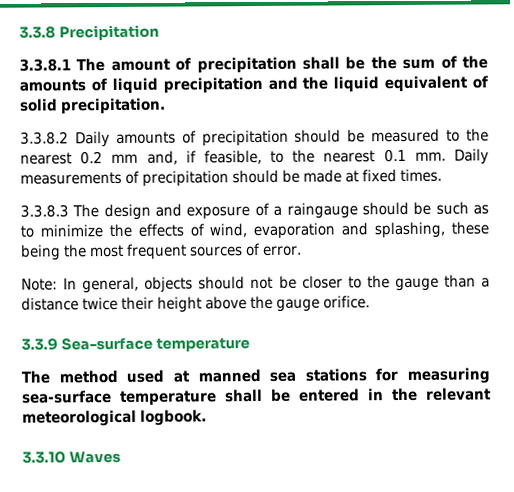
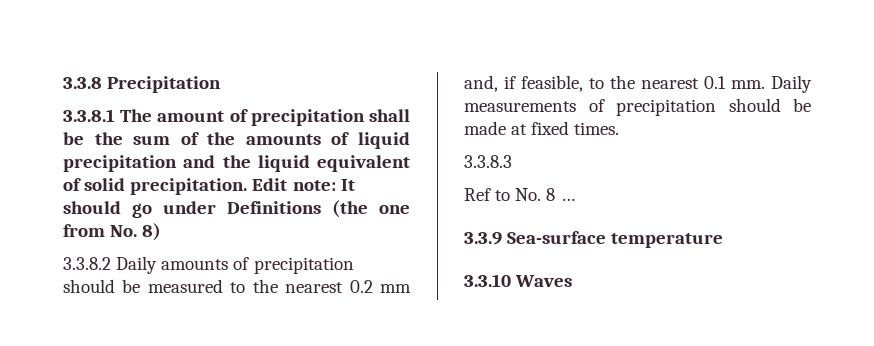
(166, 106) none -> [252,178,355,191] [63,200,410,218] [63,223,162,241] Edit note: It should go under Definitions (the one from No. 8)
[72,201,490,221] [20,221,490,240] [20,242,302,261] [21,274,490,294] [21,295,370,313] [21,337,250,352] [21,367,490,384] [22,387,492,406] [22,409,207,427] The design and exposure of a raingauge should be such as to minimize the effects of wind, evaporation and splashing, these being the most frequent sources of error. // Note: In general, objects should not be closer to the gauge than a distance twice their height above the gauge orifice. // 3.3.9 Sea-surface temperature // The method used at manned sea stations for measuring sea-surface temperature shall be entered in the relevant meteorological logbook. -> [464,188,575,201] [464,231,724,248] // Ref to No. 8 … // 3.3.9 Sea-surface temperature

